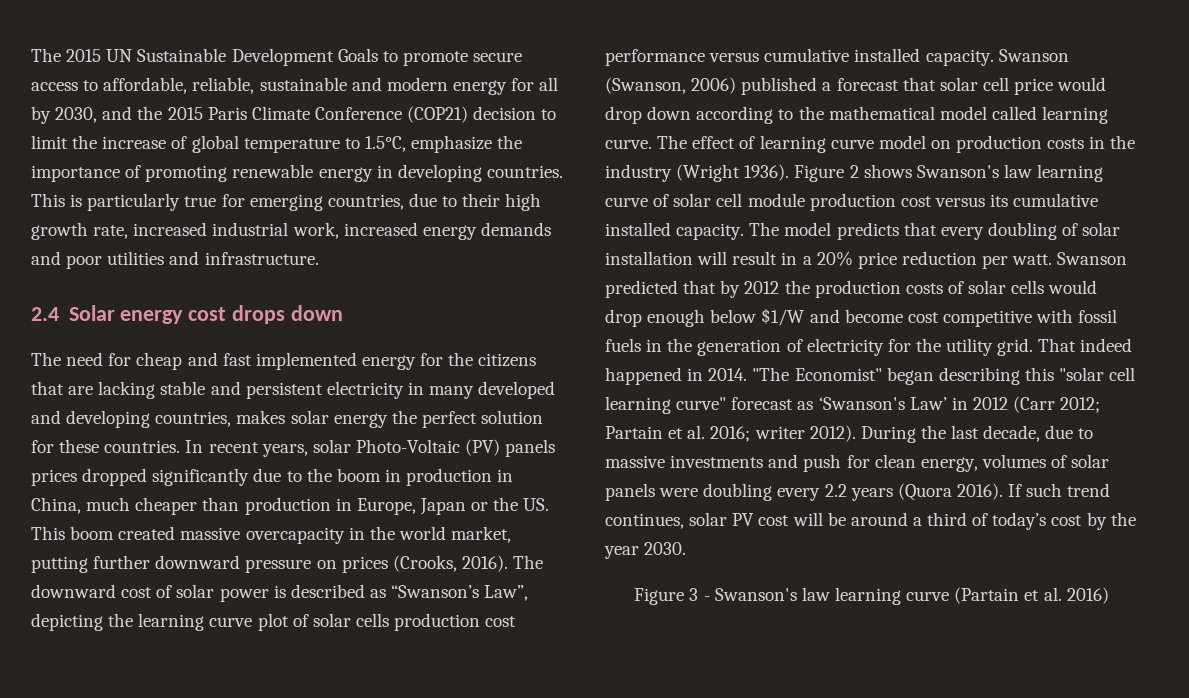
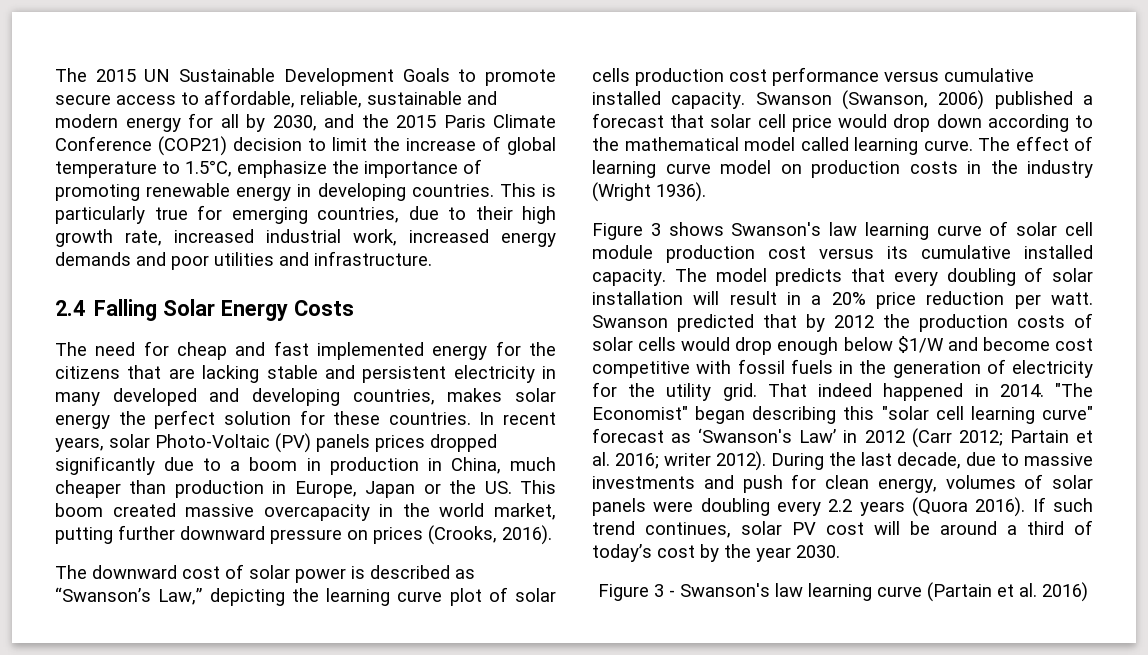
[68,305,344,324] Solar energy cost drops down -> [94,299,354,321] Falling Solar Energy Costs
[306,468,332,482] the -> [230,461,241,471] a
(508, 563) none -> (552, 535) //
[484,585,529,601] Law”, -> [158,588,203,605] Law,”
[794,165,859,182] Figure 2 -> [592,223,661,240] // Figure 3

